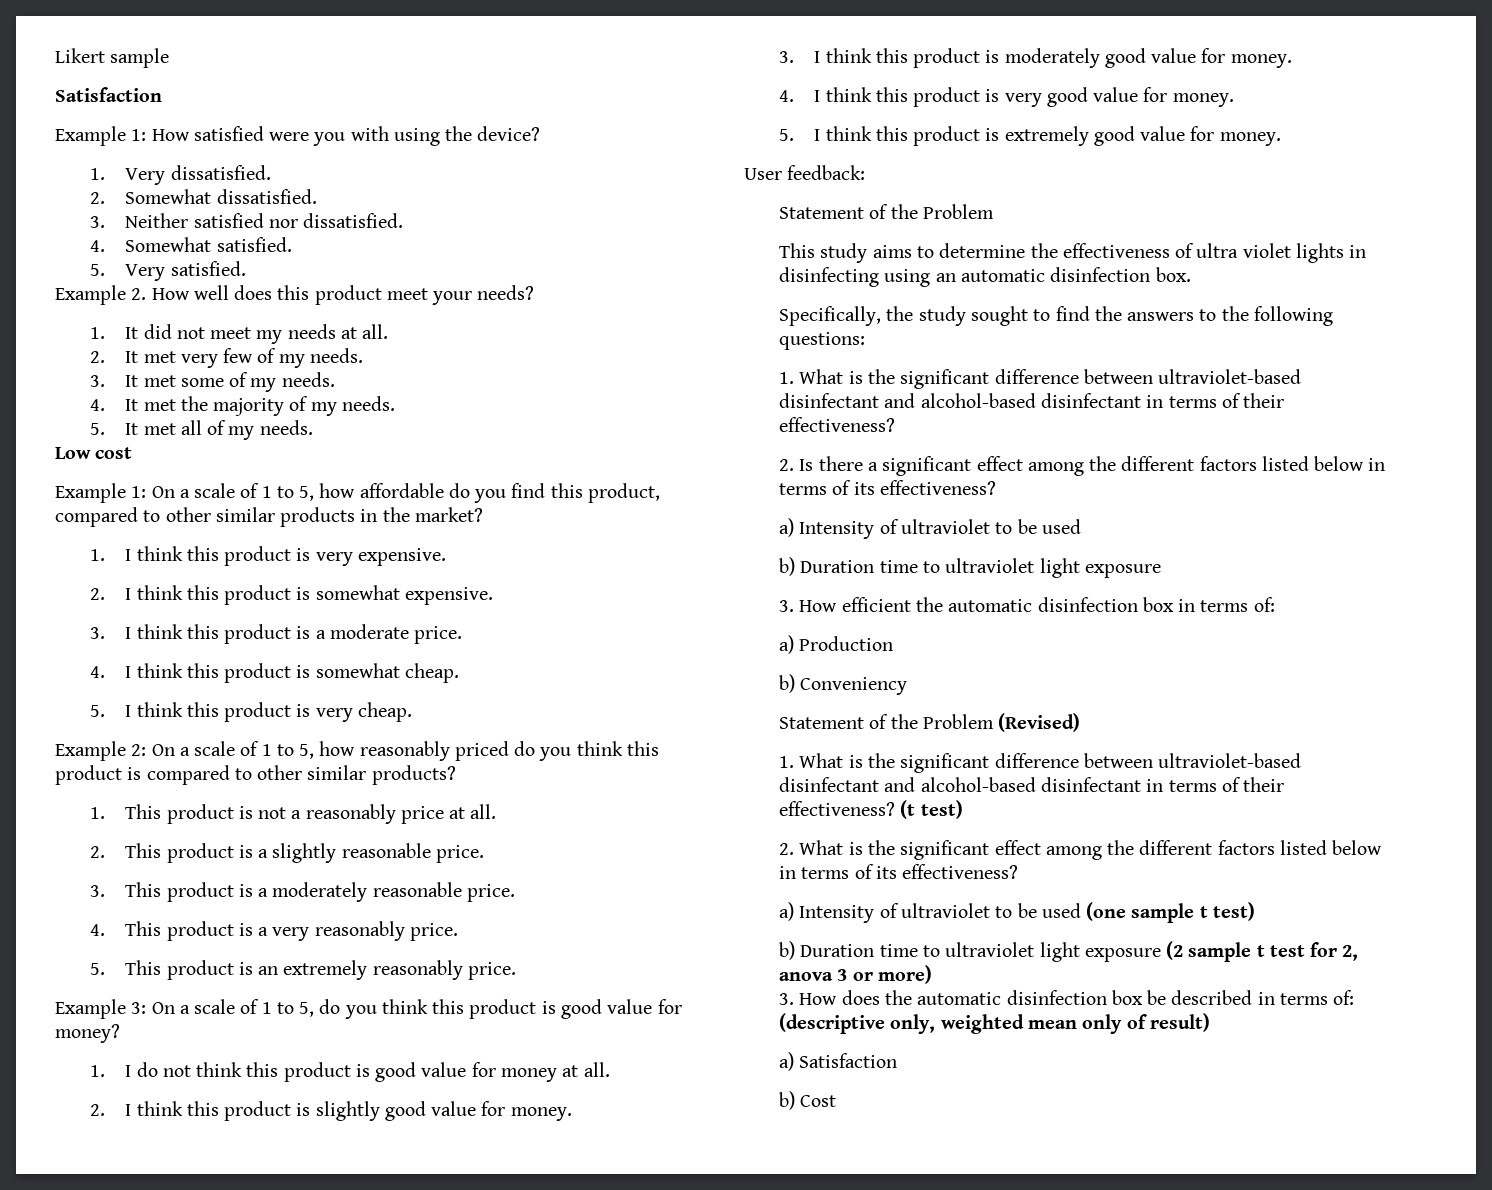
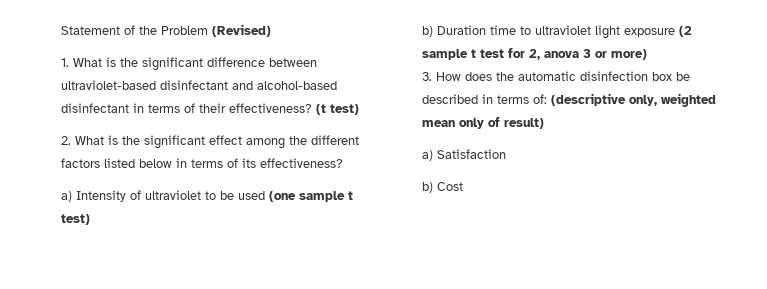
[55,48,170,68] [55,87,162,102] [55,126,541,146] [90,165,271,185] [90,189,317,204] [90,213,404,228] [90,237,292,252] [90,261,246,281] [55,285,535,305] [90,324,389,344] [90,348,363,368] [90,372,335,392] [90,396,395,416] [90,420,313,440] [55,447,133,459] [55,483,660,503] [55,507,483,527] [90,546,446,566] [90,585,493,605] [90,624,463,644] [90,663,459,683] [90,702,412,722] [55,741,659,761] [55,765,456,785] [90,804,497,824] [90,843,484,863] [90,882,515,902] [90,921,458,941] [90,960,516,980] [55,999,682,1019] [55,1024,120,1043] [90,1062,610,1082] [90,1101,572,1121] [779,48,1292,68] [779,87,1234,107] [779,126,1281,146] [744,165,866,180] [779,204,994,219] [779,243,1367,263] [779,267,1191,287] [779,306,1333,326] [779,332,866,350] [779,369,1302,389] [779,393,1285,408] [779,417,896,432] [779,456,1386,476] [779,480,996,495] [779,518,1081,539] [779,557,1161,578] [779,597,1275,612] [779,635,894,654] [779,674,908,695] Likert sample // Satisfaction // Example 1: How satisfied were you with using the device? // 1. Very dissatisfied. // 2. Somewhat dissatisfied. // 3. Neither satisfied nor dissatisfied. // 4. Somewhat satisfied. // 5. Very satisfied. // Example 2. How well does this product meet your needs? // 1. It did not meet my needs at all. // 2. It met very few of my needs. // 3. It met some of my needs. // 4. It met the majority of my needs. // 5. It met all of my needs. // Low cost // Example 1: On a scale of 1 to 5, how affordable do you find this product, compared to other similar products in the market? // 1. I think this product is very expensive. // 2. I think this product is somewhat expensive. // 3. I think this product is a moderate price. // 4. I think this product is somewhat cheap. // 5. I think this product is very cheap. // Example 2: On a scale of 1 to 5, how reasonably priced do you think this product is compared to other similar products? // 1. This product is not a reasonably price at all. // 2. This product is a slightly reasonable price. // 3. This product is a moderately reasonable price. // 4. This product is a very reasonably price. // 5. This product is an extremely reasonably price. // Example 3: On a scale of 1 to 5, do you think this product is good value for money? // 1. I do not think this product is good value for money at all. // 2. I think this product is slightly good value for money. // 3. I think this product is moderately good value for money. // 4. I think this product is very good value for money. // 5. I think this product is extremely good value for money. // User feedback: // Statement of the Problem // This study aims to determine the effectiveness of ultra violet lights in disinfecting using an automatic disinfection box. // Specifically, the study sought to find the answers to the following questions: // 1. What is the significant difference between ultraviolet-based disinfectant and alcohol-based disinfectant in terms of their effectiveness? // 2. Is there a significant effect among the different factors listed below in terms of its effectiveness? // a) Intensity of ultraviolet to be used // b) Duration time to ultraviolet light exposure // 3. How efficient the automatic disinfection box in terms of: // a) Production // b) Conveniency // -> (60, 30) none

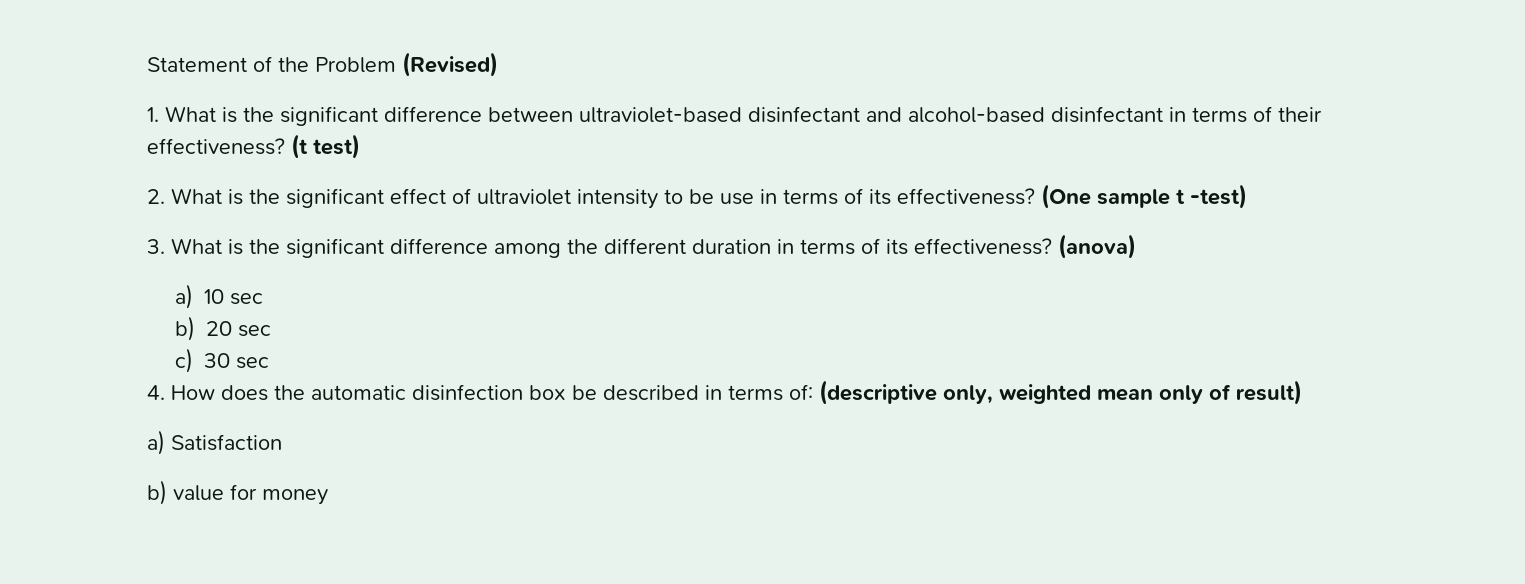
[245,135,359,149] [60,158,343,168] [60,190,353,202] [60,214,90,225] [421,25,692,39] [421,48,647,60] [421,72,432,81] among the different factors listed below in terms of its effectiveness? // a) Intensity of ultraviolet to be used (one sample t test) // b) Duration time to ultraviolet light exposure (2 sample t test for 2, anova 3 or more) // 3. -> [452,184,1248,209] [147,234,1137,259] [174,284,263,309] [174,316,271,341] [174,348,269,373] [147,385,166,400] of ultraviolet intensity to be use in terms of its effectiveness? (One sample t -test) // 3. What is the significant difference among the different duration in terms of its effectiveness? (anova) // a) 10 sec // b) 20 sec // c) 30 sec // 4.
[436,182,463,191] Cost -> [173,484,329,505] value for money

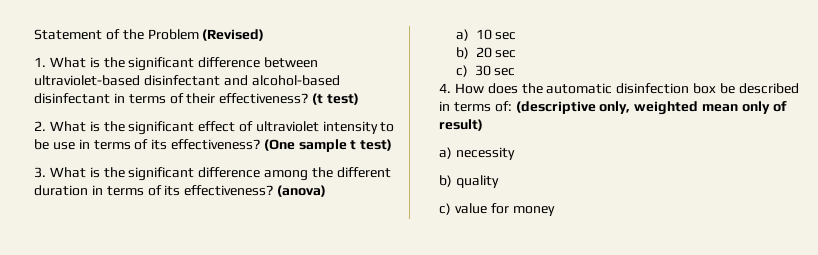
[1190,184,1248,209] -test) -> [360,139,393,151] test)
[171,434,283,451] [147,480,168,505] Satisfaction // b) -> [456,147,516,160] [439,175,500,188] [439,203,452,215] necessity // b) quality // c)

